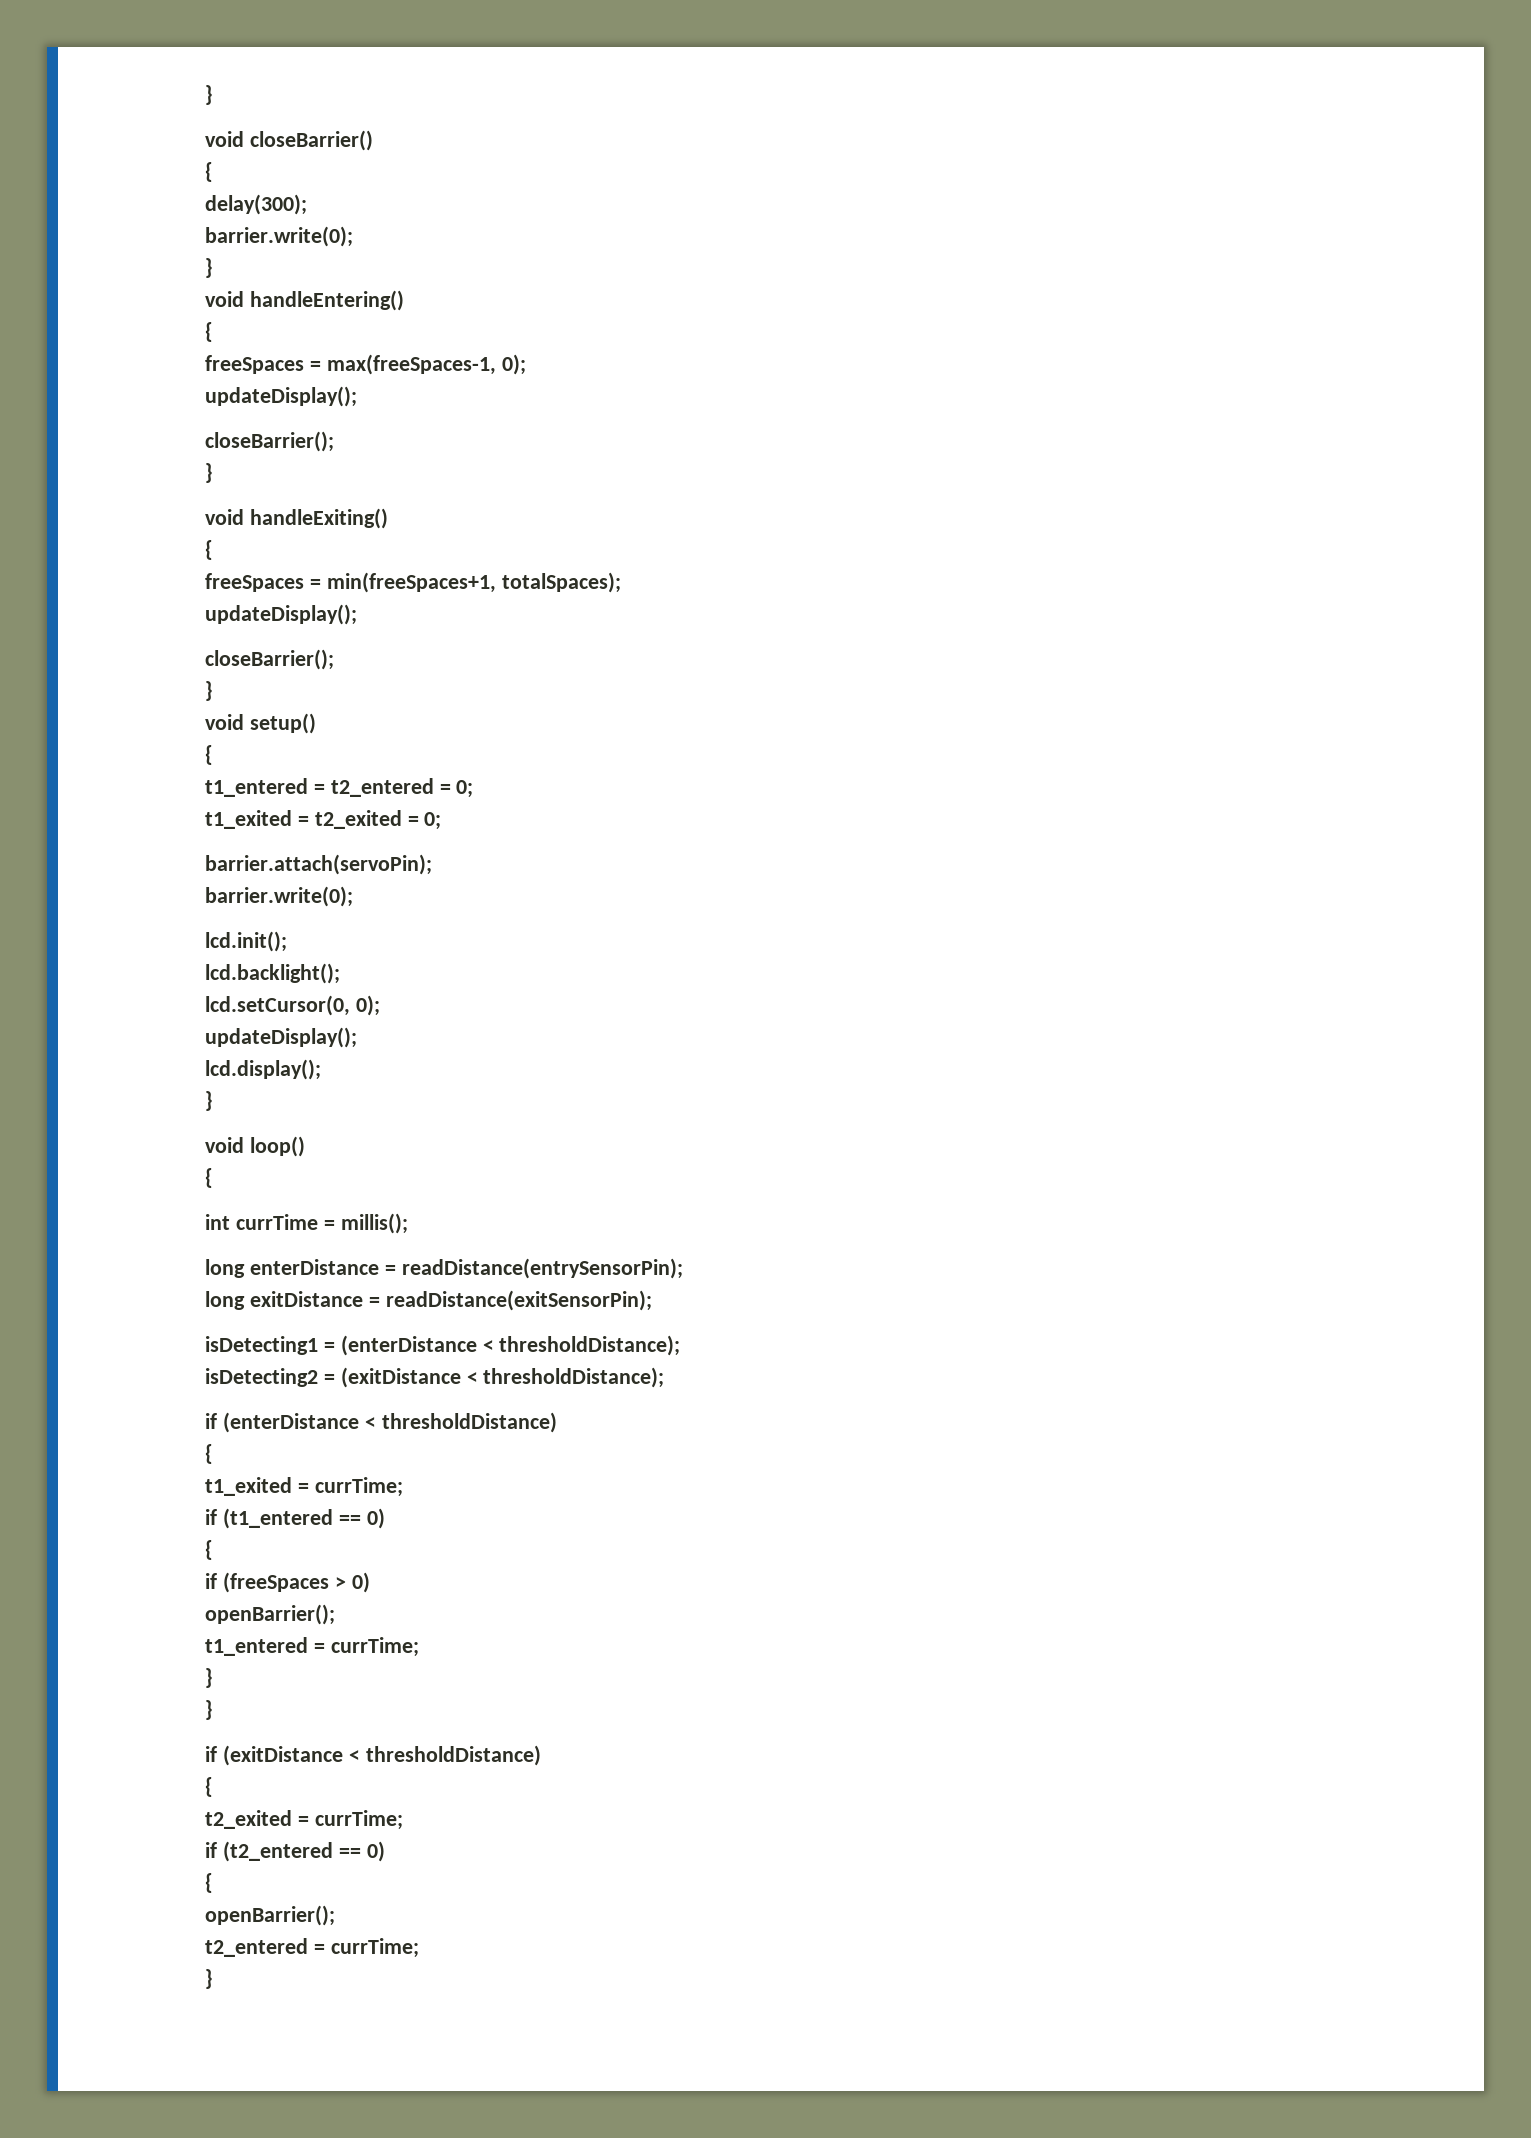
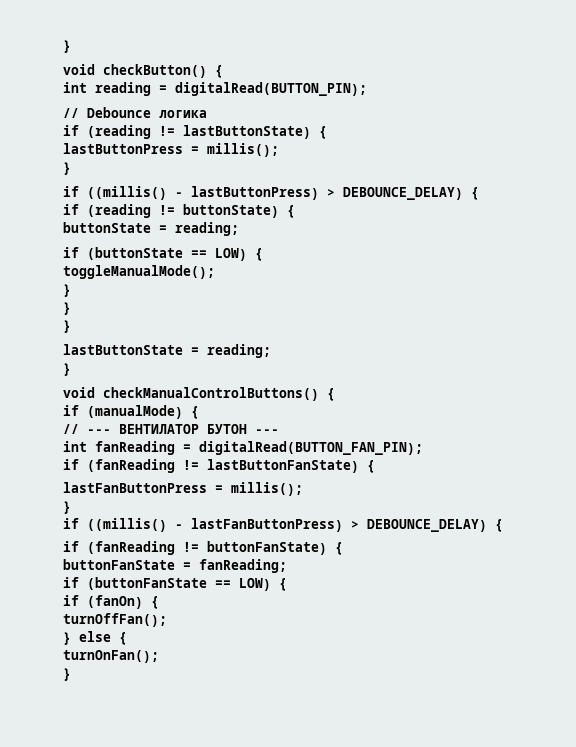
[205,85,214,105] [205,130,374,151] [205,162,214,182] [205,194,308,215] [205,226,354,247] [205,258,214,278] [205,290,405,311] [205,322,214,342] [205,354,526,375] [205,386,358,407] [205,431,335,452] [205,463,214,483] [205,508,389,529] [205,540,214,560] [205,572,621,593] [205,604,358,625] [205,649,335,670] [205,681,214,701] [205,713,317,734] [205,745,214,765] [205,778,474,798] [205,810,442,830] [205,854,433,875] [205,886,354,907] [205,931,288,952] [205,963,341,984] [205,995,381,1016] [205,1027,358,1048] [205,1059,322,1080] [205,1091,214,1111] [205,1136,306,1157] [205,1168,214,1188] [205,1213,408,1234] [205,1258,683,1279] [205,1290,652,1311] [205,1335,681,1356] [205,1367,665,1388] [205,1412,557,1433] [205,1444,214,1464] [205,1477,403,1497] [205,1508,385,1529] [205,1540,214,1560] [205,1572,370,1593] [205,1604,336,1625] [205,1637,419,1657] [205,1668,214,1688] [205,1700,214,1720] [205,1745,541,1766] [205,1777,214,1797] [205,1810,403,1830] [205,1841,385,1862] [205,1873,214,1893] [205,1905,336,1926] [205,1938,419,1958] } // void closeBarrier() // { // delay(300); // barrier.write(0); // } // void handleEntering() // { // freeSpaces = max(freeSpaces-1, 0); // updateDisplay(); // closeBarrier(); // } // void handleExiting() // { // freeSpaces = min(freeSpaces+1, totalSpaces); // updateDisplay(); // closeBarrier(); // } // void setup() // { // t1_entered = t2_entered = 0; // t1_exited = t2_exited = 0; // barrier.attach(servoPin); // barrier.write(0); // lcd.init(); // lcd.backlight(); // lcd.setCursor(0, 0); // updateDisplay(); // lcd.display(); // } // void loop() // { // int currTime = millis(); // long enterDistance = readDistance(entrySensorPin); // long exitDistance = readDistance(exitSensorPin); // isDetecting1 = (enterDistance < thresholdDistance); // isDetecting2 = (exitDistance < thresholdDistance); // if (enterDistance < thresholdDistance) // { // t1_exited = currTime; // if (t1_entered == 0) // { // if (freeSpaces > 0) // openBarrier(); // t1_entered = currTime; // } // } // if (exitDistance < thresholdDistance) // { // t2_exited = currTime; // if (t2_entered == 0) // { // openBarrier(); // t2_entered = currTime; -> [62,40,71,53] [62,64,223,78] [62,82,367,96] [62,107,207,118] [62,125,327,139] [62,143,279,157] [62,162,71,175] [62,186,479,200] [62,204,295,218] [62,222,239,236] [62,247,263,261] [62,265,215,279] [62,284,71,297] [62,302,71,315] [62,320,71,333] [62,344,271,358] [62,363,71,376] [62,387,335,401] [62,405,199,419] [62,424,279,434] [62,441,423,455] [62,459,375,473] [62,482,303,496] [62,501,71,514] [62,518,503,532] [62,541,343,555] [62,559,287,573] [62,577,287,591] [62,595,159,609] [62,613,167,627] [62,631,127,645] [62,650,159,663] } // void checkButton() { // int reading = digitalRead(BUTTON_PIN); // // Debounce логика // if (reading != lastButtonState) { // lastButtonPress = millis(); // } // if ((millis() - lastButtonPress) > DEBOUNCE_DELAY) { // if (reading != buttonState) { // buttonState = reading; // if (buttonState == LOW) { // toggleManualMode(); // } // } // } // lastButtonState = reading; // } // void checkManualControlButtons() { // if (manualMode) { // // --- ВЕНТИЛАТОР БУТОН --- // int fanReading = digitalRead(BUTTON_FAN_PIN); // if (fanReading != lastButtonFanState) { // lastFanButtonPress = millis(); // } // if ((millis() - lastFanButtonPress) > DEBOUNCE_DELAY) { // if (fanReading != buttonFanState) { // buttonFanState = fanReading; // if (buttonFanState == LOW) { // if (fanOn) { // turnOffFan(); // } else { // turnOnFan();

